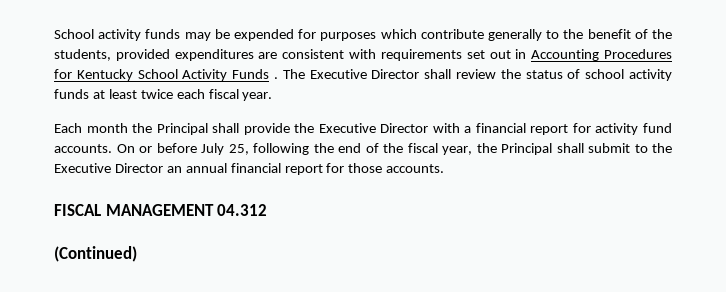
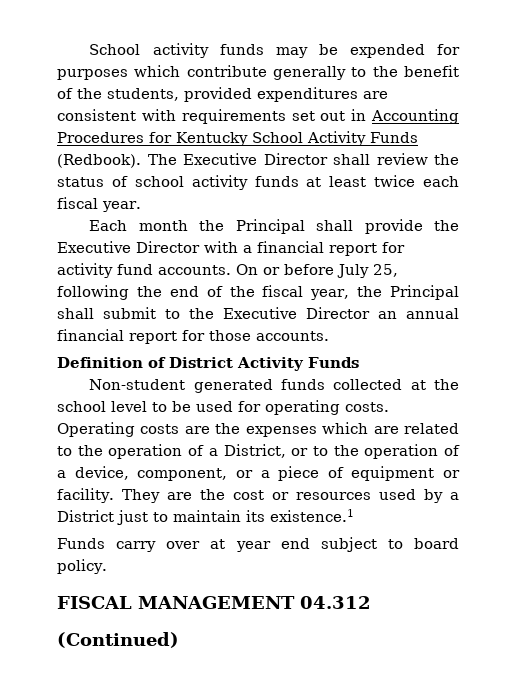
[274,77,278,79] . -> [57,154,141,168] (Redbook).
(445, 168) none -> [57,357,359,371] [89,379,459,393] [57,400,389,415] [57,422,459,437] [57,444,460,459] [57,466,460,481] [57,488,459,503] [57,509,354,525] [57,537,459,552] [57,559,107,574] // Definition of District Activity Funds // Non-student generated funds collected at the school level to be used for operating costs. Operating costs are the expenses which are related to the operation of a District, or to the operation of a device, component, or a piece of equipment or facility. They are the cost or resources used by a District just to maintain its existence.1 // Funds carry over at year end subject to board policy.

